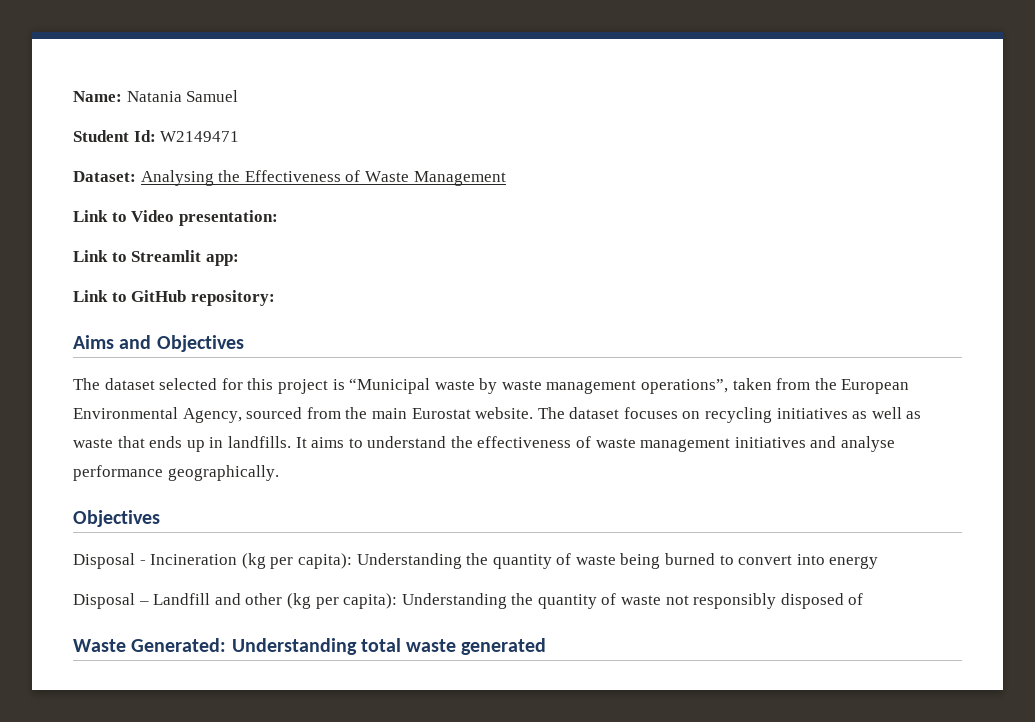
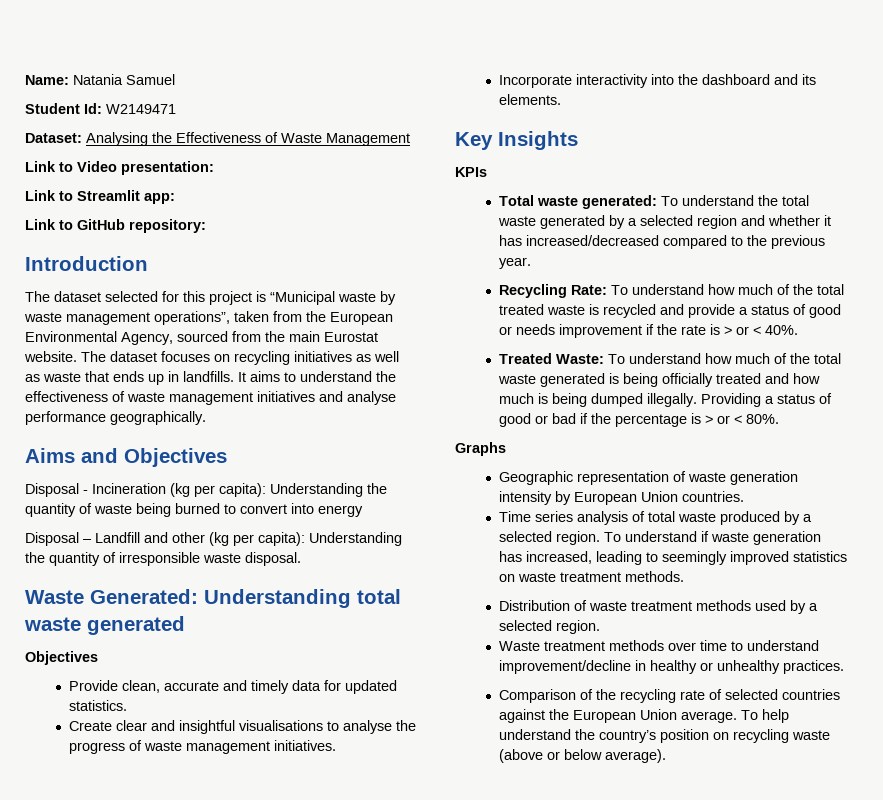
[73,335,244,352] Aims and Objectives -> [25,256,148,271] Introduction
(279, 473) none -> [25,448,118,463] Aims and
[621,593,864,609] waste not responsibly disposed of -> [119,552,301,566] irresponsible waste disposal.
(547, 646) none -> [25,651,98,665] [68,680,397,694] [68,700,127,711] [68,720,416,734] [68,740,336,754] [498,74,816,88] [498,94,561,105] [455,131,578,150] [455,167,487,177] [498,195,809,209] [497,215,831,229] [498,235,825,249] [498,257,531,269] [498,284,844,298] [498,304,841,318] [498,324,798,338] [498,353,841,364] [497,373,820,387] [498,393,832,407] [498,413,779,427] [455,442,506,456] [498,471,798,485] [498,491,744,505] [498,511,812,525] [498,531,821,545] [498,551,847,565] [498,571,684,582] [498,600,818,614] [498,620,600,634] [498,640,819,651] [498,660,844,674] [498,689,840,703] [498,709,789,723] [498,729,830,743] [498,749,666,763] // Objectives // Provide clean, accurate and timely data for updated statistics. // Create clear and insightful visualisations to analyse the progress of waste management initiatives. // Incorporate interactivity into the dashboard and its elements. // Key Insights // KPIs // Total waste generated: To understand the total waste generated by a selected region and whether it has increased/decreased compared to the previous year. // Recycling Rate: To understand how much of the total treated waste is recycled and provide a status of good or needs improvement if the rate is > or < 40%. // Treated Waste: To understand how much of the total waste generated is being officially treated and how much is being dumped illegally. Providing a status of good or bad if the percentage is > or < 80%. // Graphs // Geographic representation of waste generation intensity by European Union countries. // Time series analysis of total waste produced by a selected region. To understand if waste generation has increased, leading to seemingly improved statistics on waste treatment methods. // Distribution of waste treatment methods used by a selected region. // Waste treatment methods over time to understand improvement/decline in healthy or unhealthy practices. // Comparison of the recycling rate of selected countries against the European Union average. To help understand the country’s position on recycling waste (above or below average).

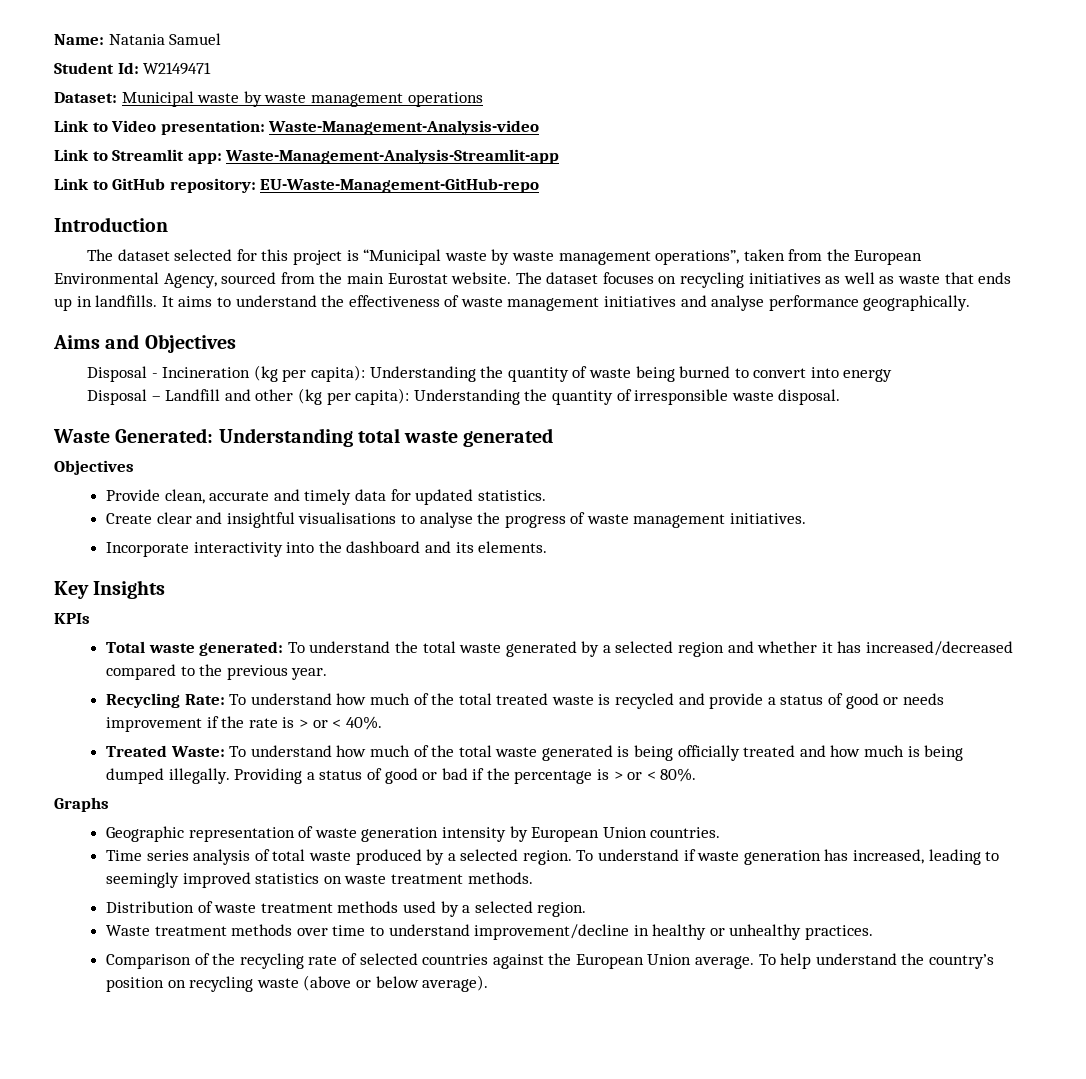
[86,132,410,146] Analysing the Effectiveness of Waste Management -> [121,91,483,107] Municipal waste by waste management operations
(214, 168) none -> [268,120,540,135] Waste-Management-Analysis-video
(175, 198) none -> [225,149,560,164] Waste-Management-Analysis-Streamlit-app
(206, 226) none -> [260,178,540,193] EU-Waste-Management-GitHub-repo

